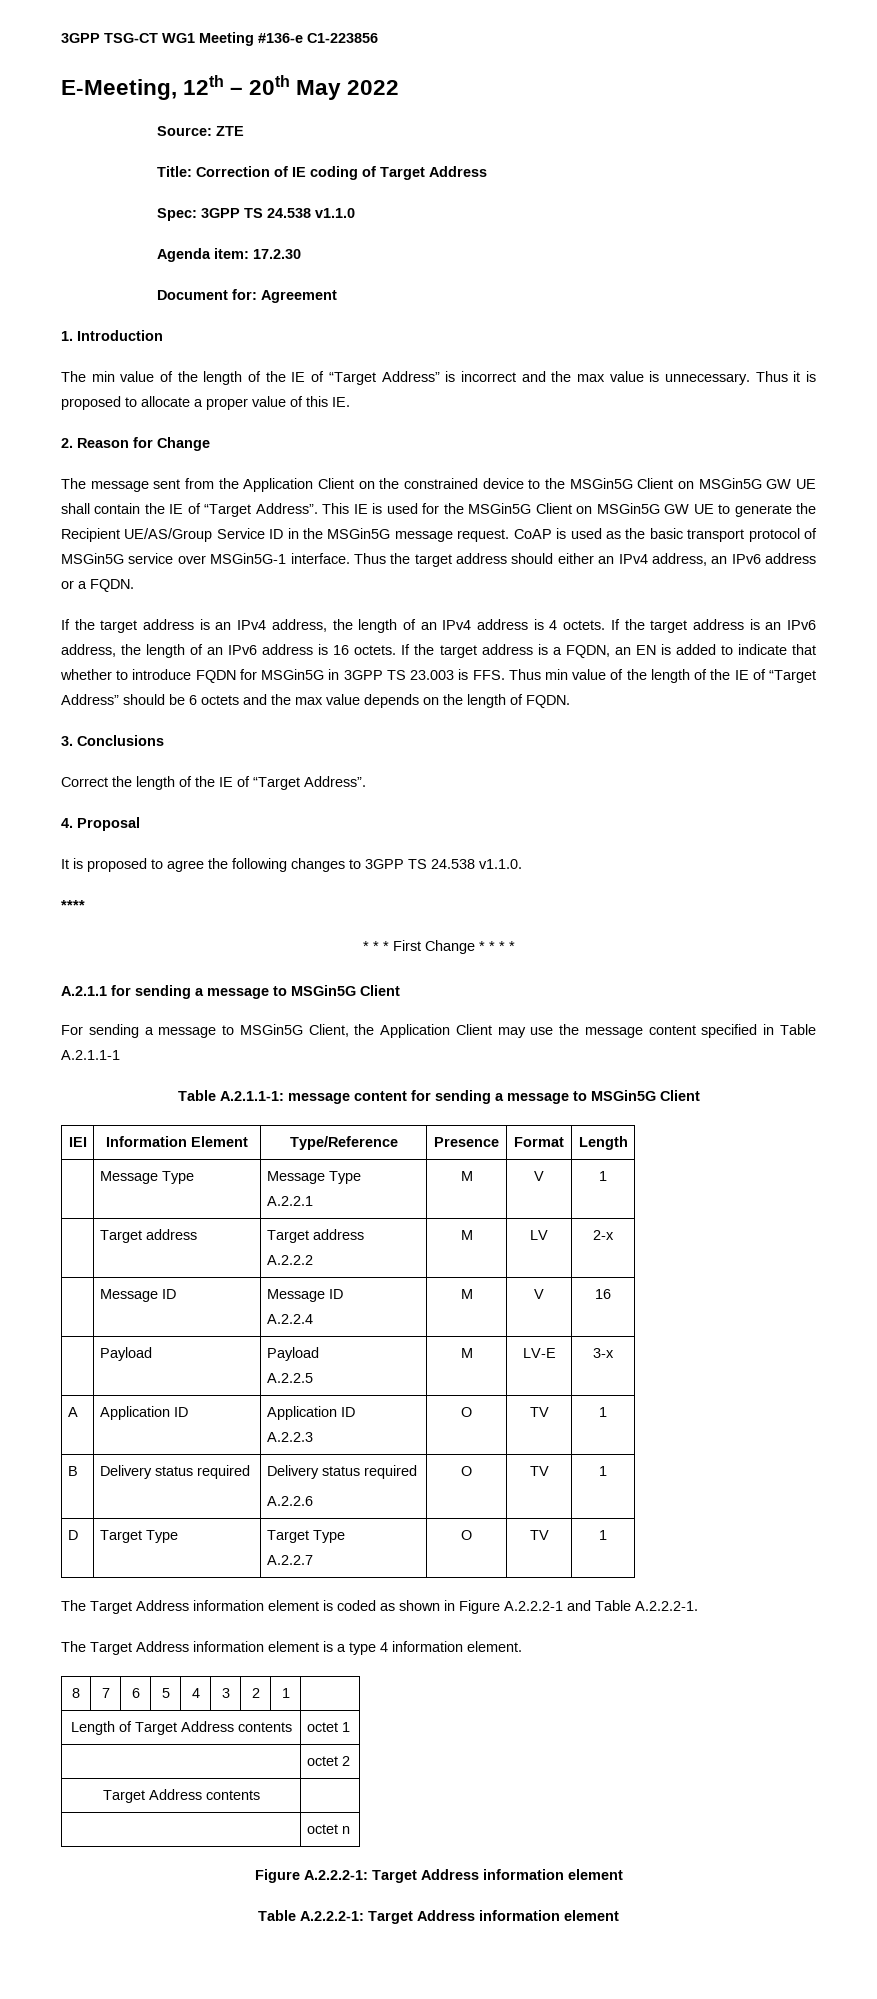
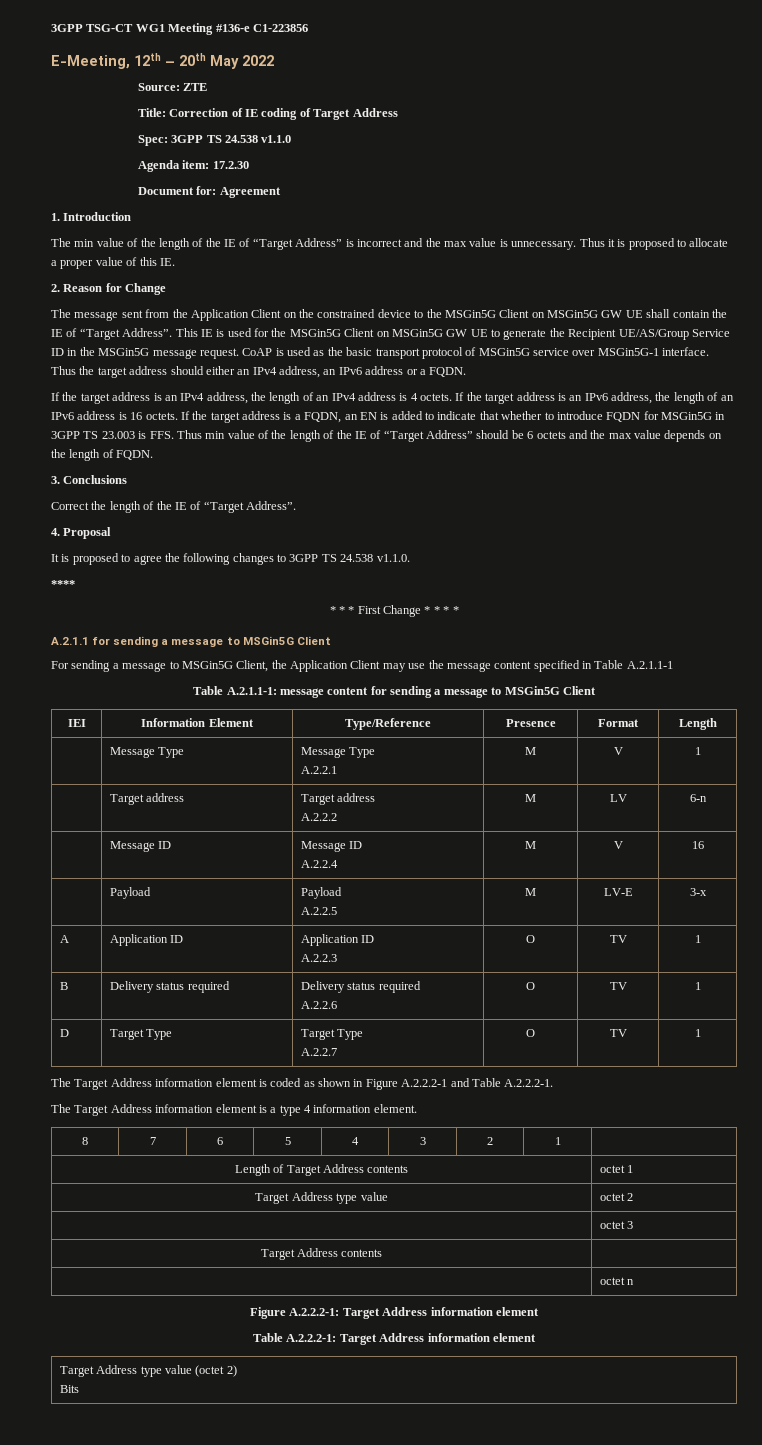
[593,1230,614,1240] 2-x -> [689,794,707,802] 6-n
(350, 1727) none -> [255,1192,388,1204] Target Address type value
(350, 1761) none -> [599,1221,634,1229] // | octet 3
(619, 1915) none -> [59,1365,237,1377] [59,1385,79,1393] // Target Address type value (octet 2) // Bits

